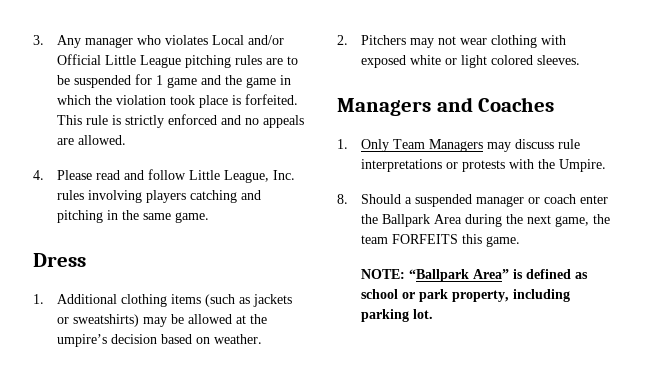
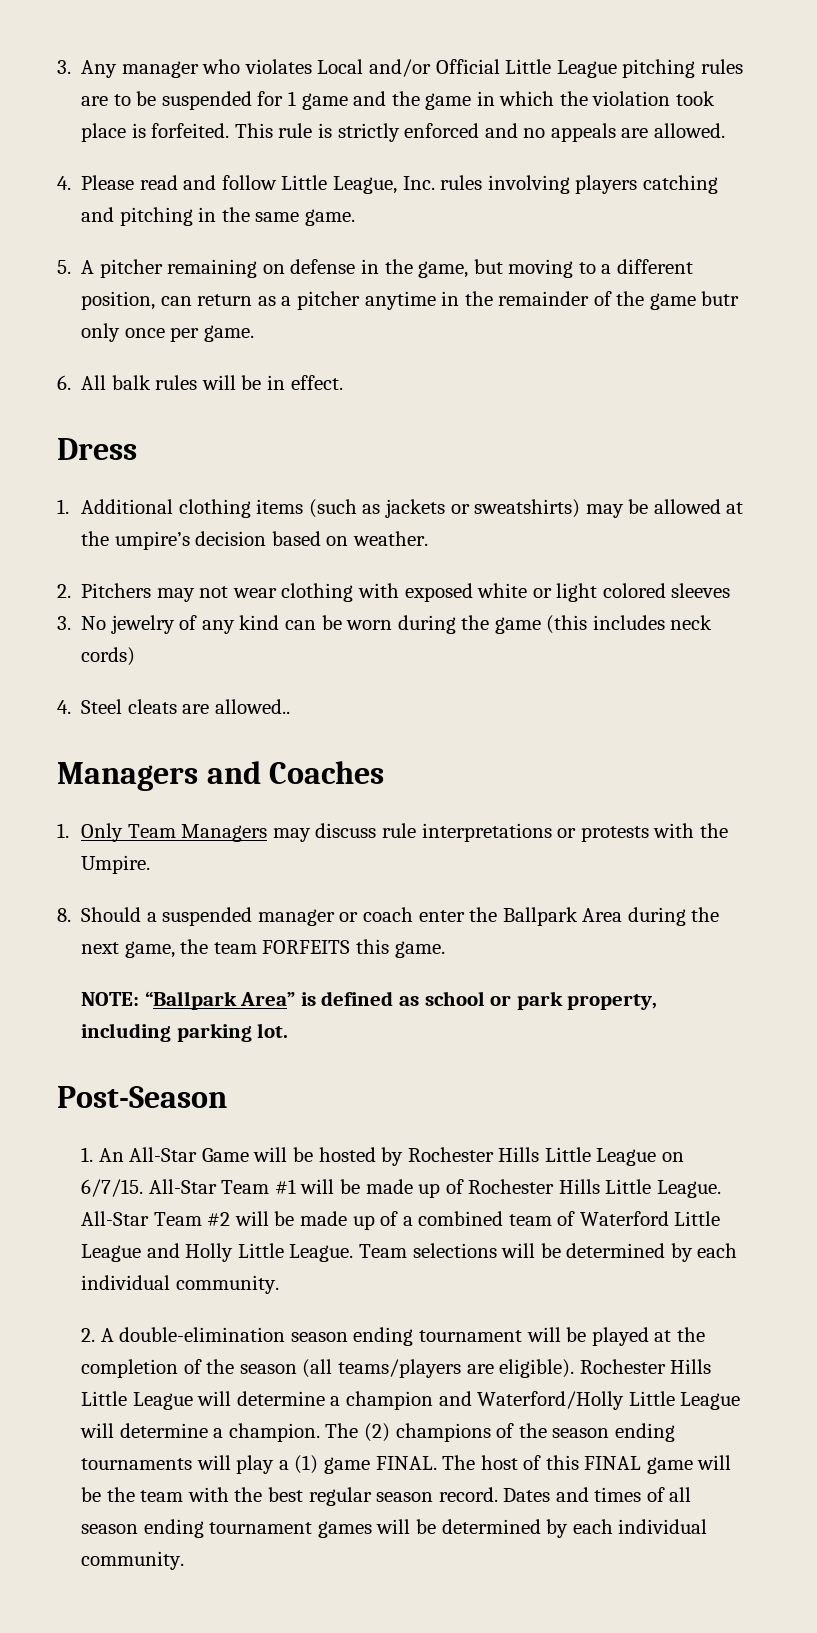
(209, 217) none -> [57,259,693,278] [81,291,740,310] [81,323,254,342] [57,375,343,390] // 5. A pitcher remaining on defense in the game, but moving to a different position, can return as a pitcher anytime in the remainder of the game butr only once per game. // 6. All balk rules will be in effect.
[536,55,580,65] sleeves. -> [671,583,731,598] [57,615,713,634] [81,647,136,666] [57,699,290,714] sleeves // 3. No jewelry of any kind can be worn during the game (this includes neck cords) // 4. Steel cleats are allowed..
(433, 314) none -> [57,1086,227,1108] [81,1147,684,1166] [81,1179,721,1198] [81,1211,721,1230] [81,1243,738,1262] [81,1275,279,1294] [81,1327,705,1346] [81,1359,712,1378] [81,1391,741,1410] [80,1423,675,1442] [81,1455,732,1474] [81,1487,692,1506] [81,1519,708,1538] [81,1551,185,1570] // Post-Season // 1. An All-Star Game will be hosted by Rochester Hills Little League on 6/7/15. All-Star Team #1 will be made up of Rochester Hills Little League. All-Star Team #2 will be made up of a combined team of Waterford Little League and Holly Little League. Team selections will be determined by each individual community. // 2. A double-elimination season ending tournament will be played at the completion of the season (all teams/players are eligible). Rochester Hills Little League will determine a champion and Waterford/Holly Little League will determine a champion. The (2) champions of the season ending tournaments will play a (1) game FINAL. The host of this FINAL game will be the team with the best regular season record. Dates and times of all season ending tournament games will be determined by each individual community.

